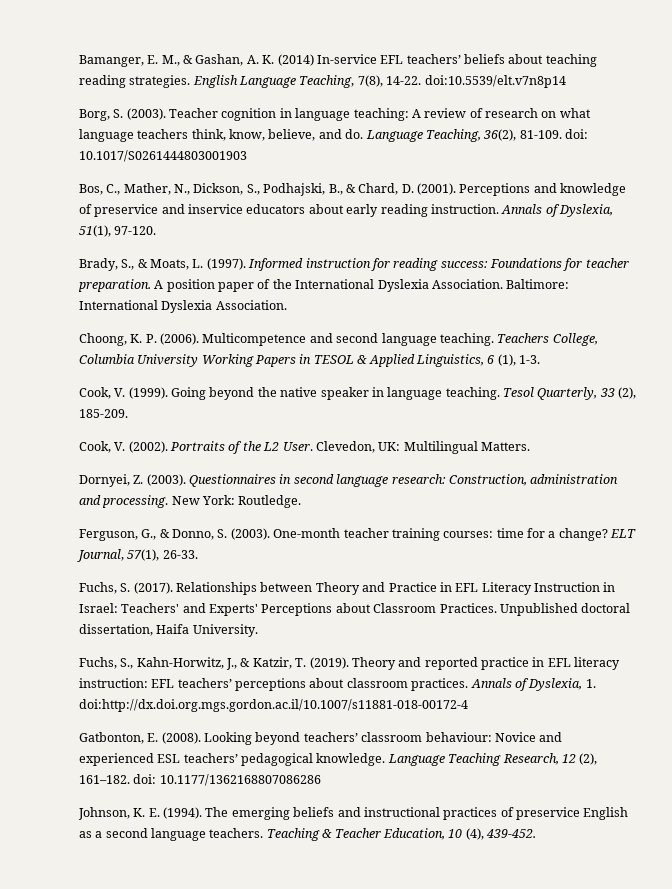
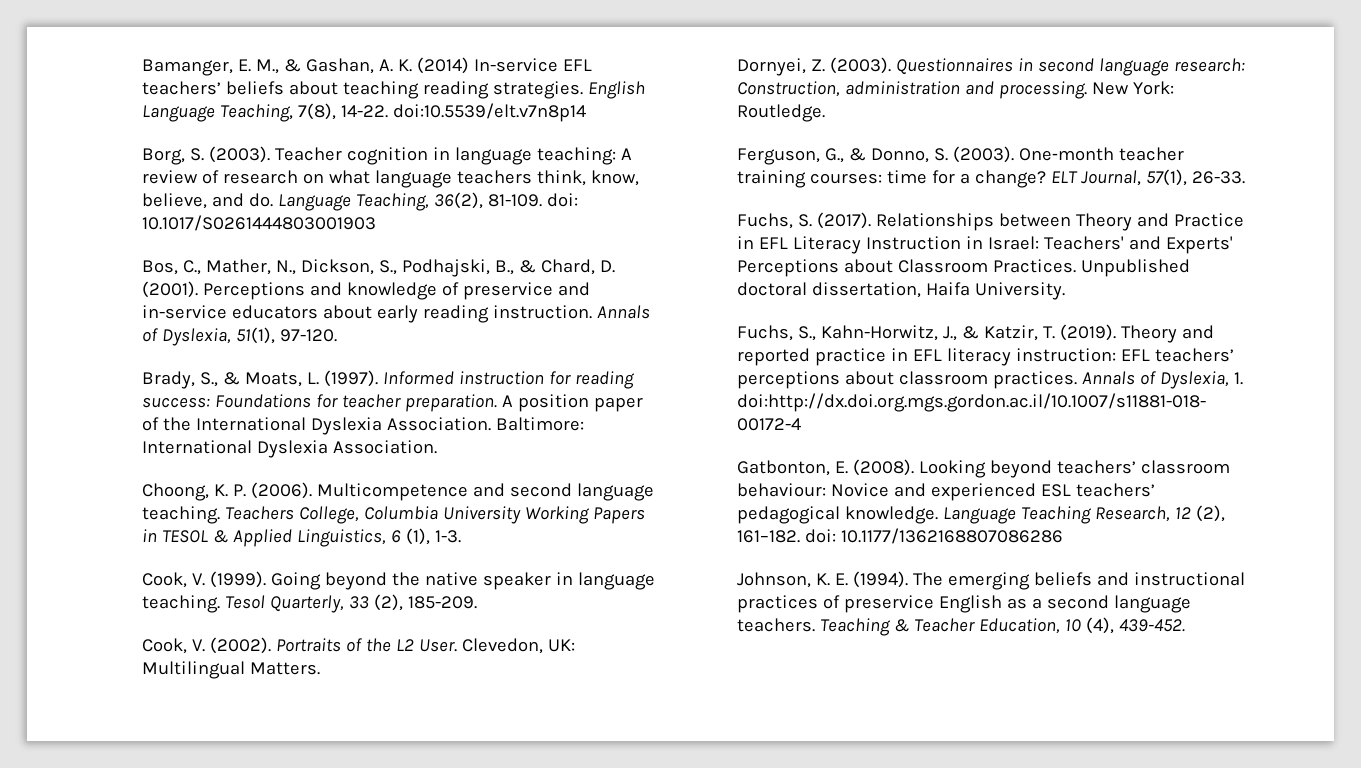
[188,204,244,214] inservice -> [142,305,228,319] in-service

